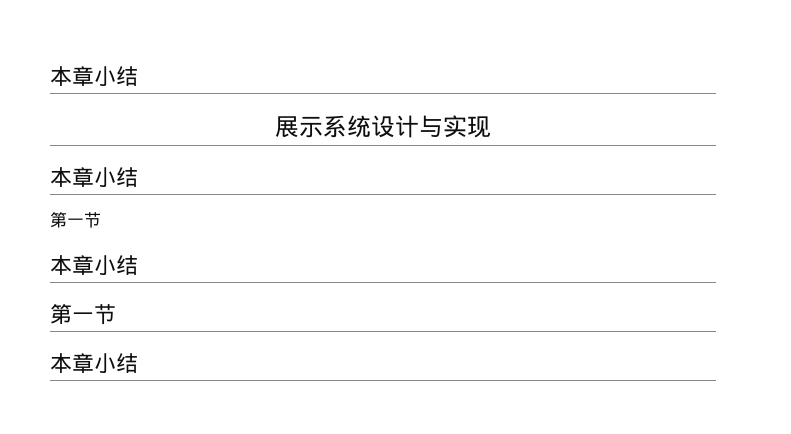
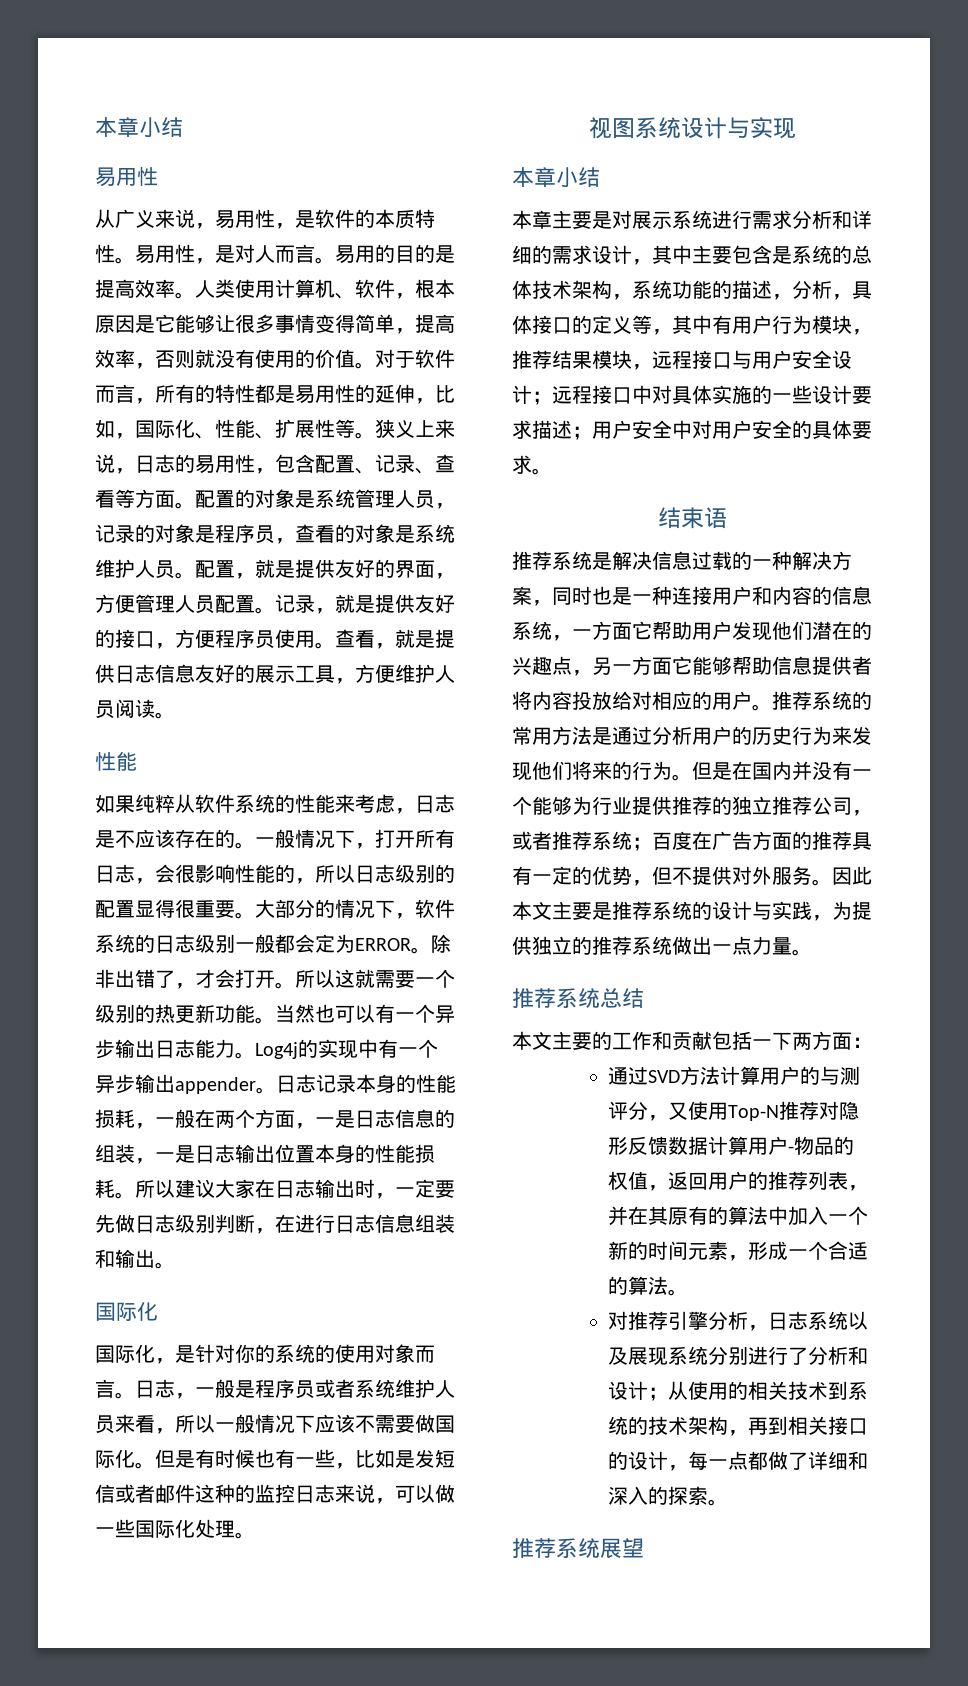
[50,66,138,86] [275,116,323,138] 本章小结 // 展示 -> [95,117,183,137] [95,167,158,187] [95,209,435,229] [95,244,455,264] [95,279,455,299] [95,314,455,334] [95,349,455,369] [95,384,455,404] [95,419,455,439] [95,454,455,474] [95,489,455,509] [95,524,455,544] [95,559,455,579] [95,594,455,614] [95,629,455,649] [95,664,455,684] [95,699,175,719] [95,751,137,771] [95,794,455,814] [95,829,455,849] [95,864,455,884] [95,899,455,919] [95,934,451,954] [95,969,455,989] [95,1004,455,1024] [95,1039,438,1059] [95,1074,456,1094] [95,1109,455,1129] [95,1144,435,1164] [95,1179,455,1199] [95,1214,455,1234] [95,1249,175,1269] [95,1302,158,1321] [95,1344,435,1364] [95,1379,455,1399] [95,1414,455,1434] [95,1449,455,1469] [95,1484,455,1504] [95,1519,255,1539] [589,117,635,139] 本章小结 // 易用性 // 从广义来说，易用性，是软件的本质特性。易用性，是对人而言。易用的目的是提高效率。人类使用计算机、软件，根本原因是它能够让很多事情变得简单，提高效率，否则就没有使用的价值。对于软件而言，所有的特性都是易用性的延伸，比如，国际化、性能、扩展性等。狭义上来说，日志的易用性，包含配置、记录、查看等方面。配置的对象是系统管理人员，记录的对象是程序员，查看的对象是系统维护人员。配置，就是提供友好的界面，方便管理人员配置。记录，就是提供友好的接口，方便程序员使用。查看，就是提供日志信息友好的展示工具，方便维护人员阅读。 // 性能 // 如果纯粹从软件系统的性能来考虑，日志是不应该存在的。一般情况下，打开所有日志，会很影响性能的，所以日志级别的配置显得很重要。大部分的情况下，软件系统的日志级别一般都会定为ERROR。除非出错了，才会打开。所以这就需要一个级别的热更新功能。当然也可以有一个异步输出日志能力。Log4j的实现中有一个异步输出appender。日志记录本身的性能损耗，一般在两个方面，一是日志信息的组装，一是日志输出位置本身的性能损耗。所以建议大家在日志输出时，一定要先做日志级别判断，在进行日志信息组装和输出。 // 国际化 // 国际化，是针对你的系统的使用对象而言。日志，一般是程序员或者系统维护人员来看，所以一般情况下应该不需要做国际化。但是有时候也有一些，比如是发短信或者邮件这种的监控日志来说，可以做一些国际化处理。 // 视图
[50,212,101,228] [50,255,138,275] [50,304,116,325] [50,353,138,373] 第一节 // 本章小结 // 第一节 // 本章小结 -> [512,210,872,229] [512,245,872,265] [512,280,872,300] [512,315,872,335] [512,350,852,370] [512,385,872,405] [512,420,872,440] [512,455,552,475] [658,507,727,529] [512,551,852,570] [512,586,872,606] [512,621,872,641] [512,656,872,676] [512,691,872,711] [512,726,872,745] [512,761,872,781] [512,796,872,816] [512,831,872,851] [512,866,872,886] [512,901,872,921] [512,936,812,956] [512,988,644,1008] [512,1031,872,1051] [607,1066,860,1085] [607,1101,859,1121] [607,1136,854,1156] [607,1171,868,1191] [607,1206,868,1226] [607,1241,868,1261] [607,1276,688,1296] [607,1311,868,1331] [607,1346,868,1366] [607,1381,868,1401] [607,1416,868,1436] [607,1451,868,1471] [607,1486,728,1506] [512,1538,644,1559] 本章主要是对展示系统进行需求分析和详细的需求设计，其中主要包含是系统的总体技术架构，系统功能的描述，分析，具体接口的定义等，其中有用户行为模块，推荐结果模块，远程接口与用户安全设计；远程接口中对具体实施的一些设计要求描述；用户安全中对用户安全的具体要求。 // 结束语 // 推荐系统是解决信息过载的一种解决方案，同时也是一种连接用户和内容的信息系统，一方面它帮助用户发现他们潜在的兴趣点，另一方面它能够帮助信息提供者将内容投放给对相应的用户。推荐系统的常用方法是通过分析用户的历史行为来发现他们将来的行为。但是在国内并没有一个能够为行业提供推荐的独立推荐公司，或者推荐系统；百度在广告方面的推荐具有一定的优势，但不提供对外服务。因此本文主要是推荐系统的设计与实践，为提供独立的推荐系统做出一点力量。 // 推荐系统总结 // 本文主要的工作和贡献包括一下两方面： // 通过SVD方法计算用户的与测评分，又使用Top-N推荐对隐形反馈数据计算用户-物品的权值，返回用户的推荐列表，并在其原有的算法中加入一个新的时间元素，形成一个合适的算法。 // 对推荐引擎分析，日志系统以及展现系统分别进行了分析和设计；从使用的相关技术到系统的技术架构，再到相关接口的设计，每一点都做了详细和深入的探索。 // 推荐系统展望

